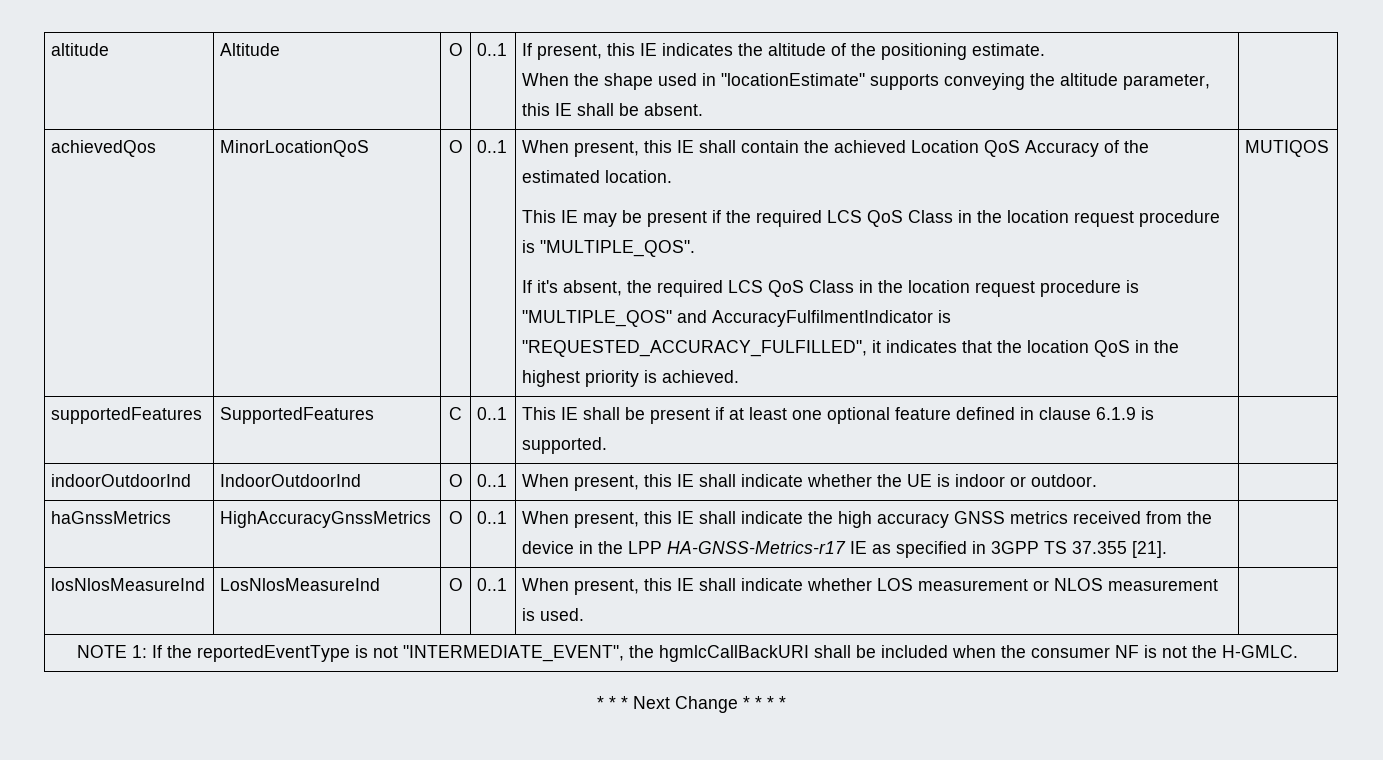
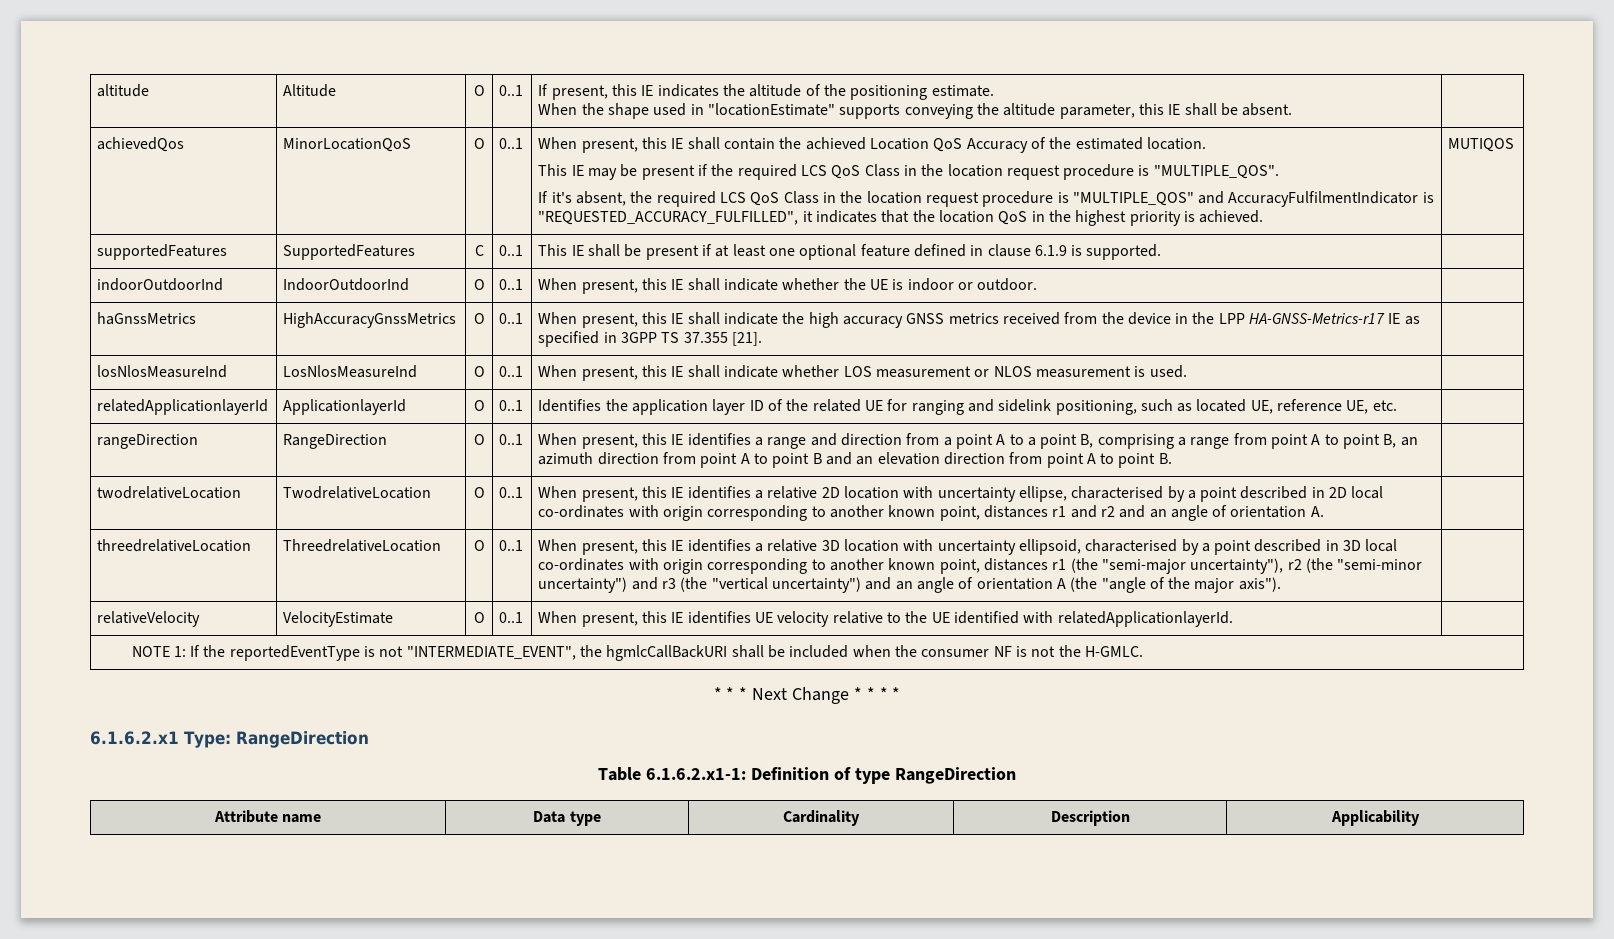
(585, 614) none -> [97,399,269,415] [283,399,407,415] [473,400,485,411] [499,400,524,411] [538,399,1397,415] [97,434,199,449] [283,434,388,449] [473,434,485,445] [499,434,524,445] [538,433,1418,449] [538,452,1172,468] [97,486,242,499] [283,486,432,499] [473,487,485,498] [499,487,524,498] [538,486,1384,502] [538,505,1324,521] [97,539,252,552] [283,539,442,552] [473,540,485,551] [499,540,524,551] [538,539,1398,555] [538,558,1423,574] [538,577,1281,593] [97,611,201,627] [283,611,394,627] [473,612,485,623] [499,612,524,623] [538,611,1233,627] // relatedApplicationlayerId | ApplicationlayerId | O | 0..1 | Identifies the application layer ID of the related UE for ranging and sidelink positioning, such as located UE, reference UE, etc. | // rangeDirection | RangeDirection | O | 0..1 | When present, this IE identifies a range and direction from a point A to a point B, comprising a range from point A to point B, an azimuth direction from point A to point B and an elevation direction from point A to point B. | // twodrelativeLocation | TwodrelativeLocation | O | 0..1 | When present, this IE identifies a relative 2D location with uncertainty ellipse, characterised by a point described in 2D local co-ordinates with origin corresponding to another known point, distances r1 and r2 and an angle of orientation A. | // threedrelativeLocation | ThreedrelativeLocation | O | 0..1 | When present, this IE identifies a relative 3D location with uncertainty ellipsoid, characterised by a point described in 3D local co-ordinates with origin corresponding to another known point, distances r1 (the "semi-major uncertainty"), r2 (the "semi-minor uncertainty") and r3 (the "vertical uncertainty") and an angle of orientation A (the "angle of the major axis"). | // relativeVelocity | VelocityEstimate | O | 0..1 | When present, this IE identifies UE velocity relative to the UE identified with relatedApplicationlayerId. |
(786, 702) none -> [90,731,369,748] [598,767,1016,784] [213,810,322,823] [533,811,601,826] [783,810,860,826] [1050,810,1130,826] [1330,810,1420,826] // 6.1.6.2.x1 Type: RangeDirection // Table 6.1.6.2.x1-1: Definition of type RangeDirection // Attribute name | Data type | Cardinality | Description | Applicability

